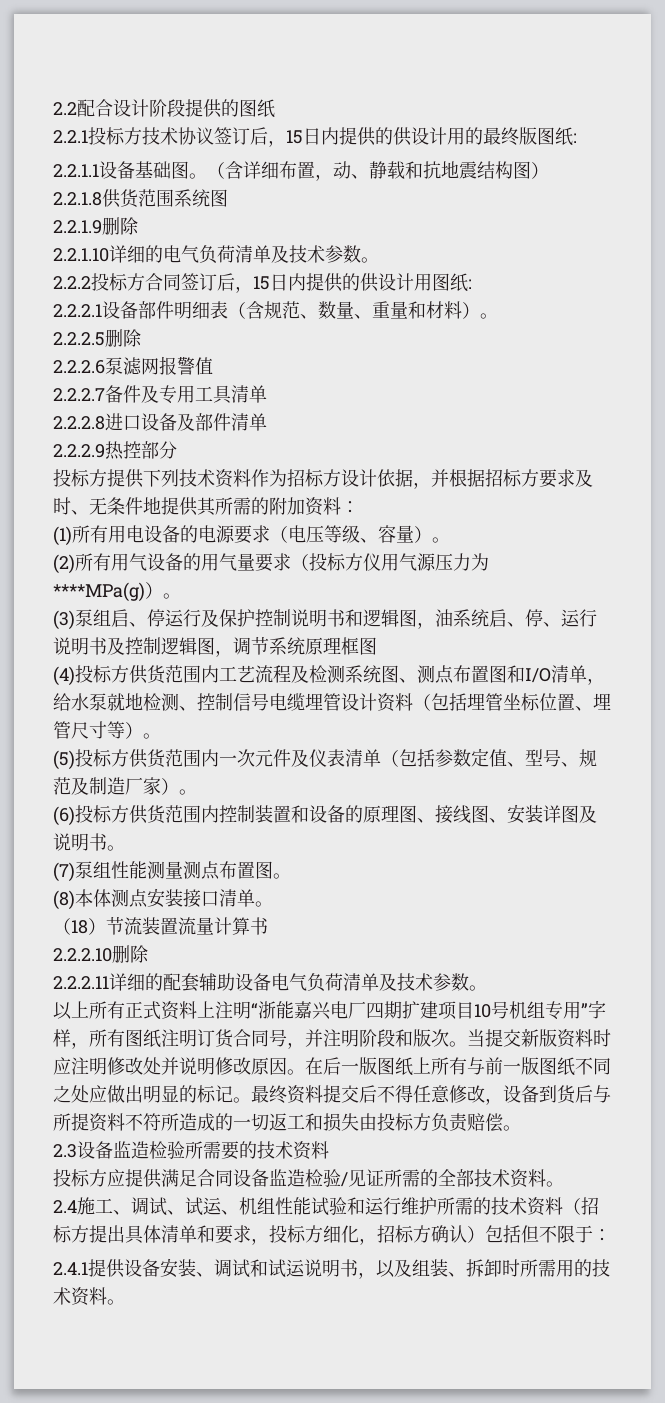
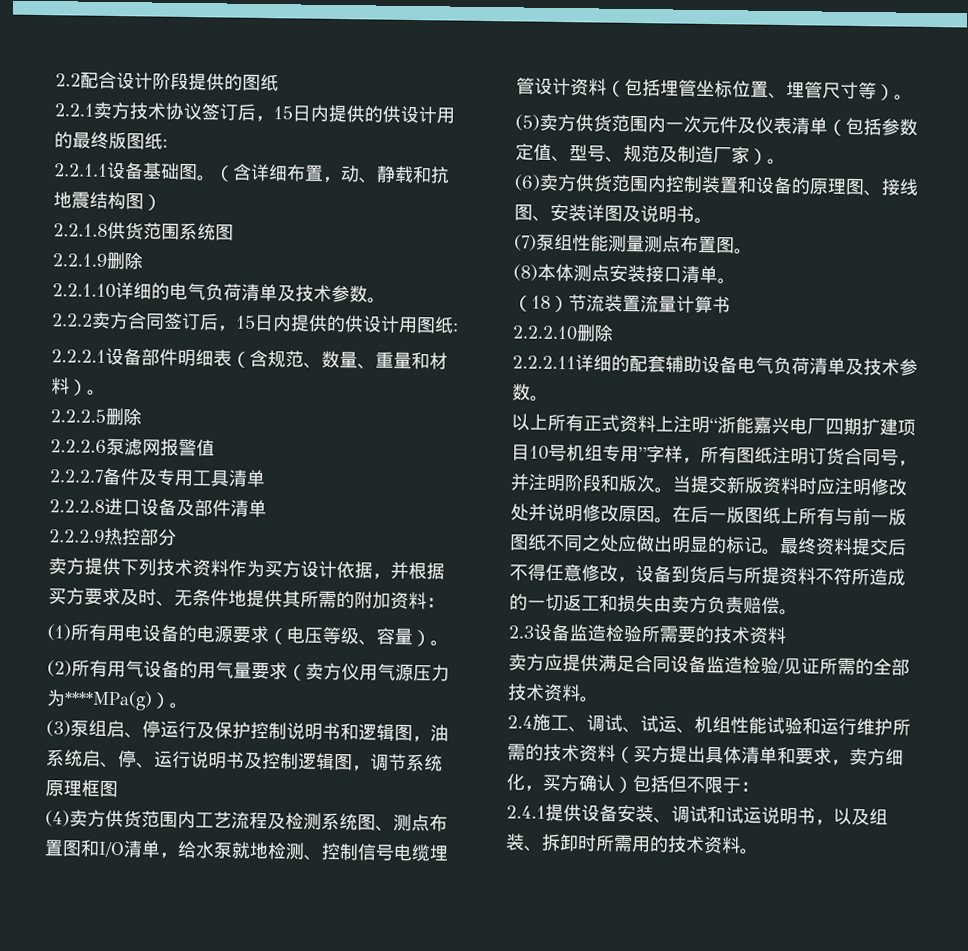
[88,127,125,145] 投标 -> [93,101,112,119] 卖
[91,273,128,291] 投标 -> [91,311,111,329] 卖
[53,469,90,487] 投标 -> [48,557,67,575] 卖
[287,469,324,487] 招标 -> [264,561,283,578] 买
[485,469,522,487] 招标 -> [48,588,67,605] 买
[309,553,346,571] 投标 -> [305,662,324,680] 卖
[75,665,112,683] 投标 -> [69,809,88,827] 卖
[75,749,112,767] 投标 -> [539,113,558,131] 卖
[75,805,112,823] 投标 -> [539,173,559,191] 卖
[377,1113,414,1131] 投标 -> [671,595,690,613] 卖
[53,1169,90,1187] 投标 -> [508,653,527,671] 卖
[581,1197,599,1215] [53,1225,72,1243] 招标 -> [633,746,652,763] 买
[269,1225,306,1243] 投标 -> [849,747,868,766] 卖
[377,1225,414,1243] 招标 -> [542,774,561,792] 买

